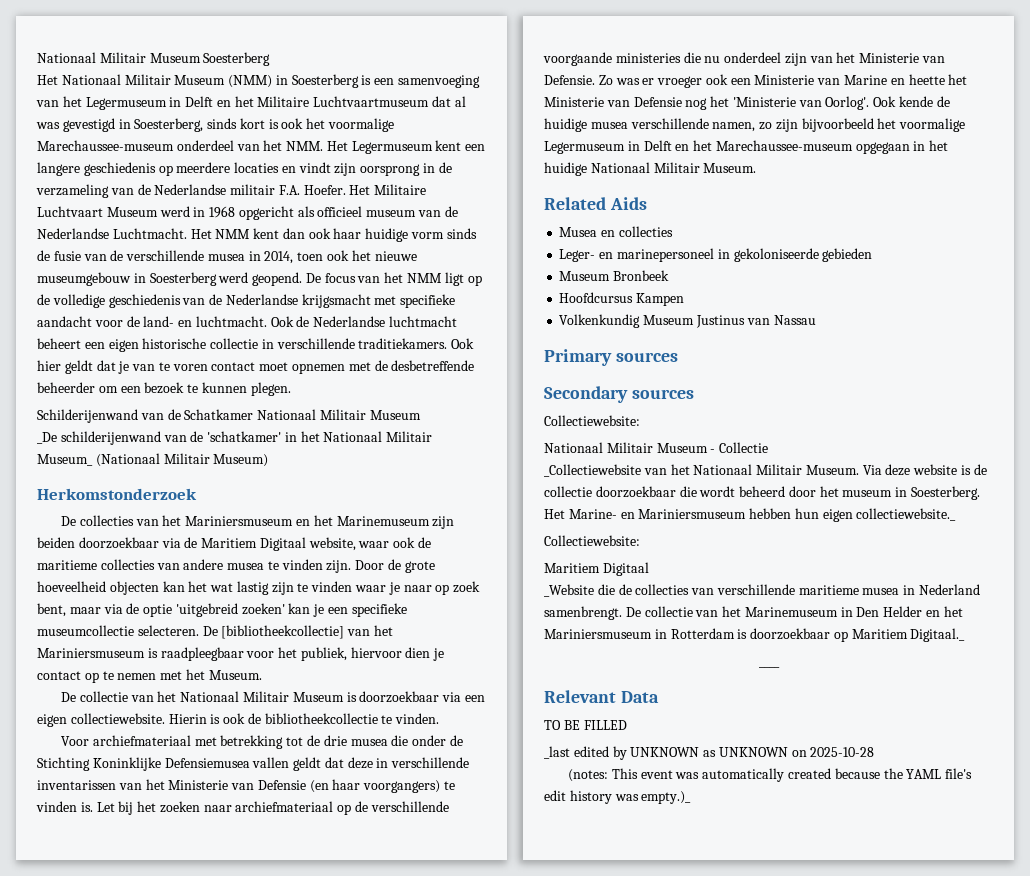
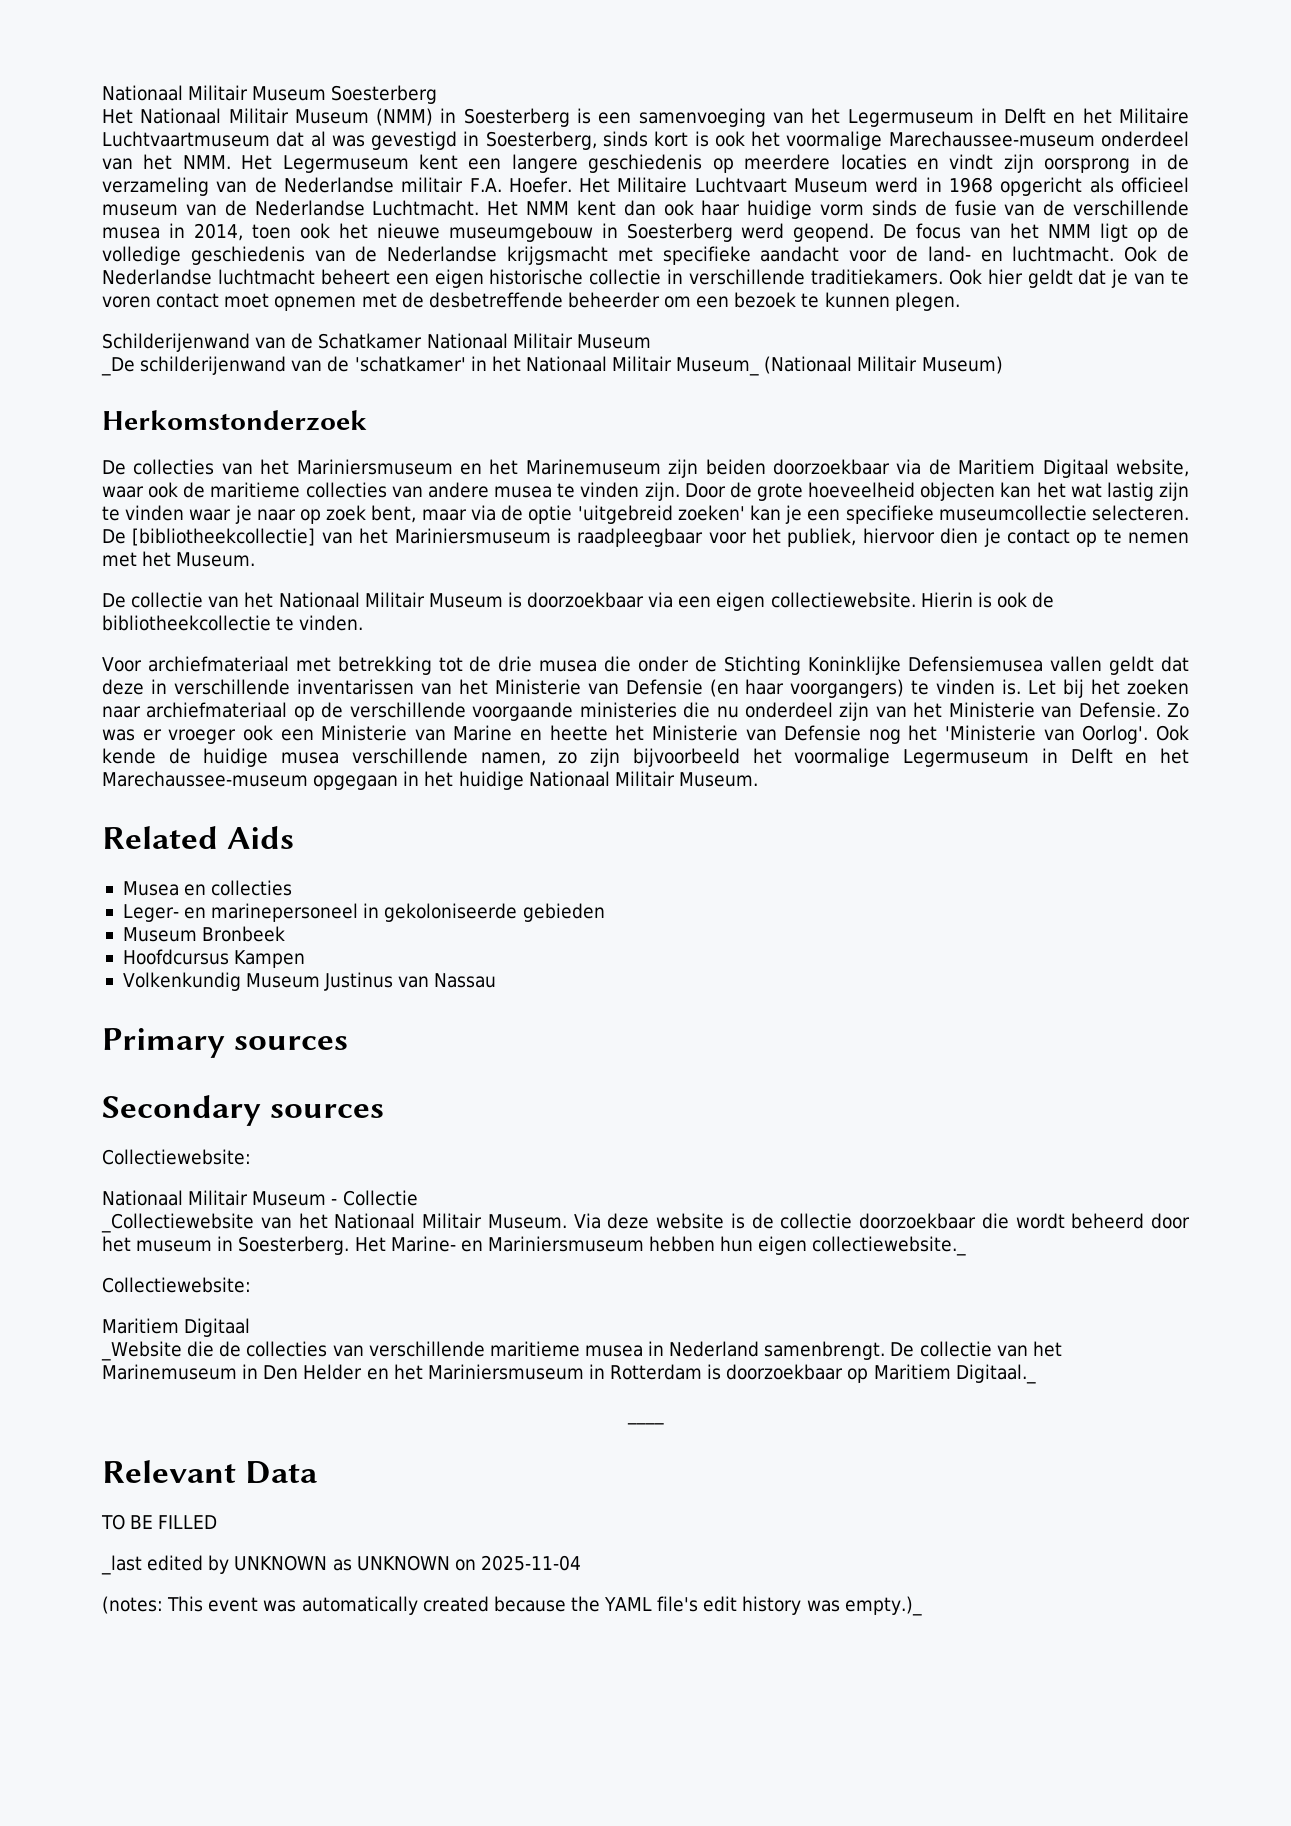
[810,747,875,757] 2025-10-28 -> [480,1555,581,1571] 2025-11-04

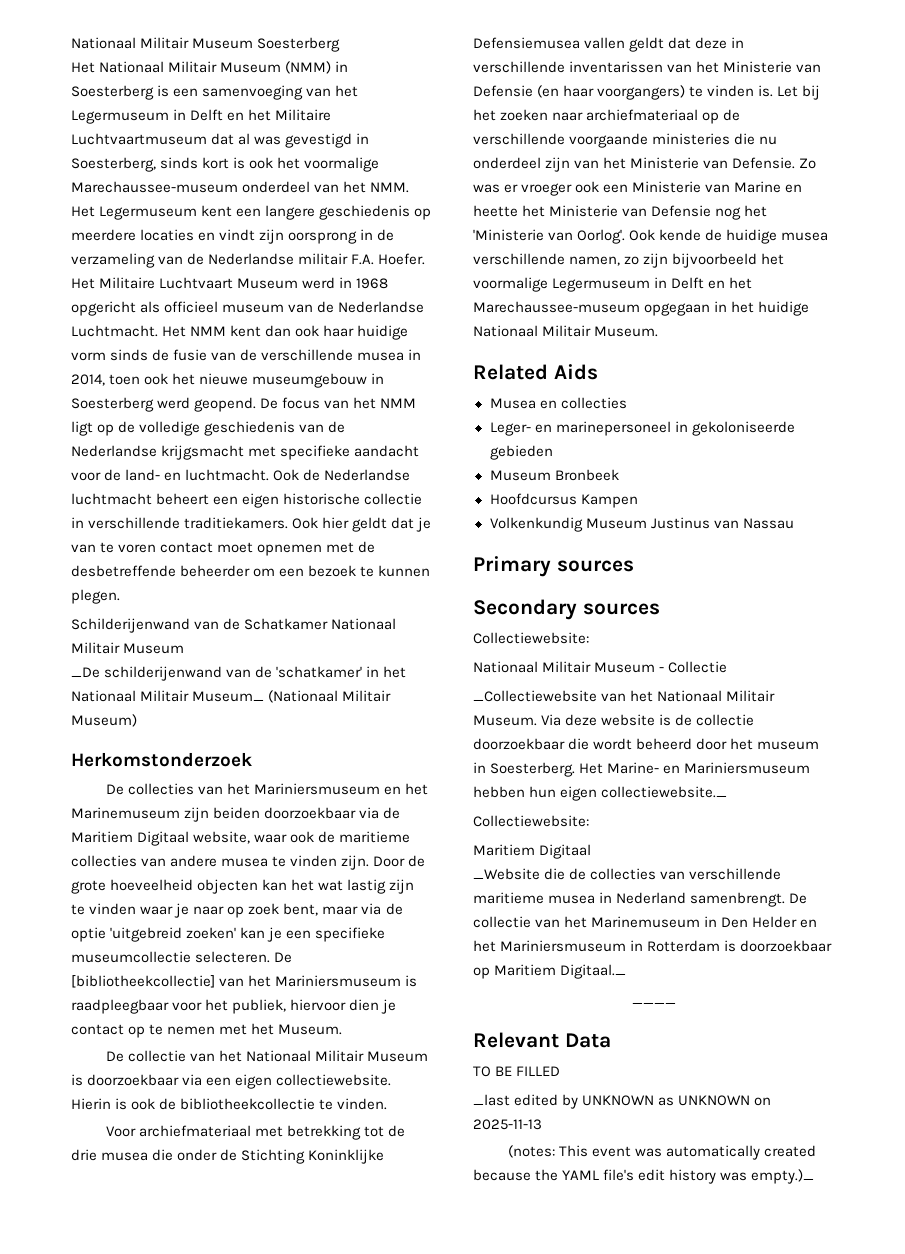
[480,1555,581,1571] 2025-11-04 -> [473,1119,542,1130] 2025-11-13

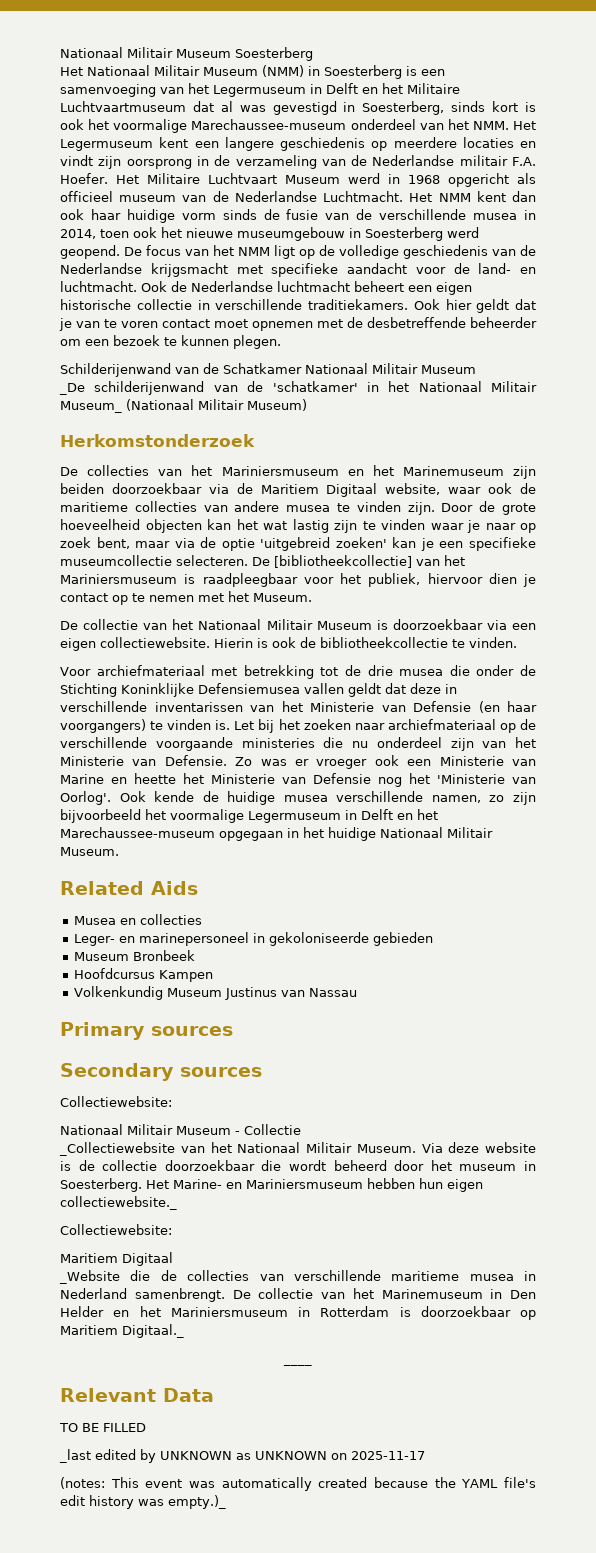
[473,1119,542,1130] 2025-11-13 -> [351,1451,425,1460] 2025-11-17

